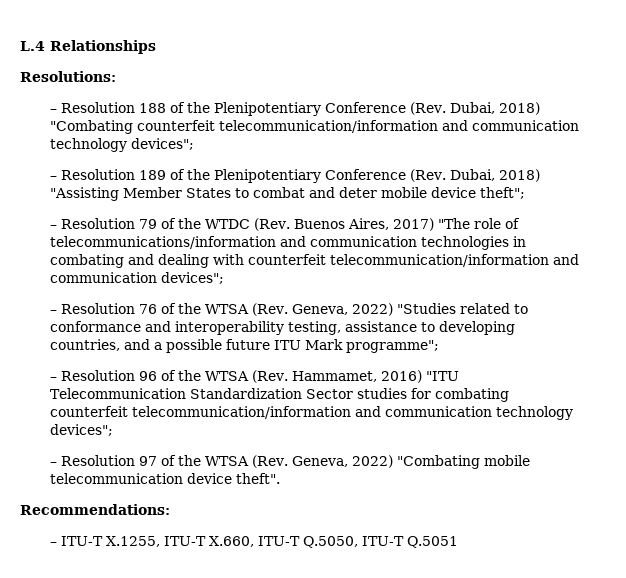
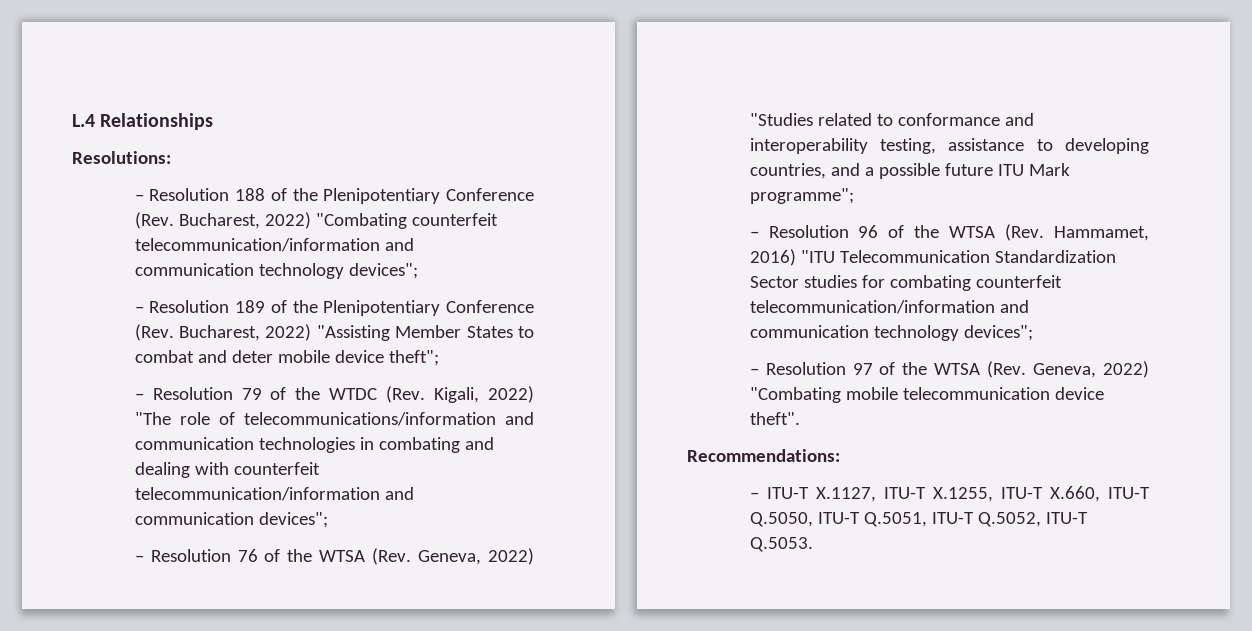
[450,102,541,115] Dubai, 2018) -> [178,212,311,229] Bucharest, 2022)
[450,169,541,182] Dubai, 2018) -> [179,324,312,341] Bucharest, 2022)
[294,218,435,231] Buenos Aires, 2017) -> [434,386,534,403] Kigali, 2022)
(104, 541) none -> [815,487,926,502] X.1127, ITU-T
[407,536,459,548] Q.5051 -> [863,512,1088,527] [749,537,813,552] Q.5051, ITU-T Q.5052, ITU-T Q.5053.

